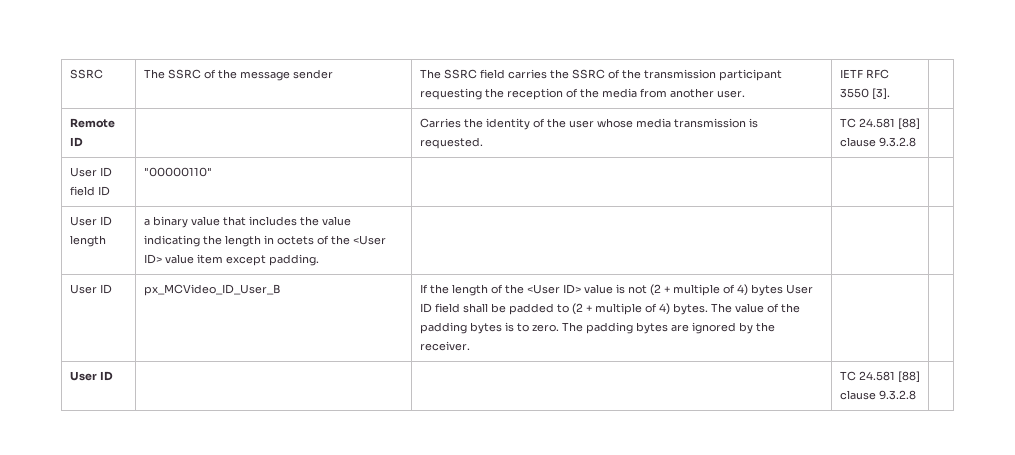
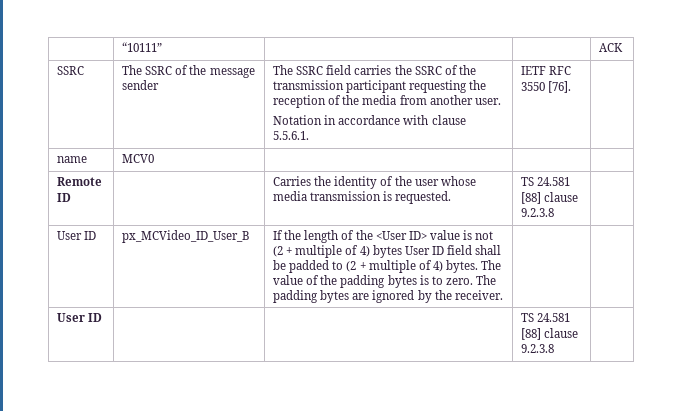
(69, 74) none -> [122,42,163,52] [599,43,624,52] | “10111” | | | ACK //
(745, 94) none -> [273,115,466,125] [273,131,310,140] // Notation in accordance with clause 5.5.6.1.
[871,88,890,100] [3]. -> [548,81,572,93] [57,156,88,163] [122,154,155,163] [76]. | // name | MCV0 | |
[839,118,920,130] [839,137,916,147] [69,167,112,177] [69,186,110,196] [143,167,212,177] [69,216,112,226] [69,235,106,247] [143,216,351,228] [143,235,386,247] [143,254,319,266] TC 24.581 [88] clause 9.3.2.8 | // User ID field ID | "00000110" | | | // User ID length | a binary value that includes the value indicating the length in octets of the <User ID> value item except padding. | | -> [521,177,571,186] [521,192,579,204] [521,208,555,217] TS 24.581 [88] clause 9.2.3.8
[839,371,920,383] [839,390,916,400] TC 24.581 [88] clause 9.3.2.8 -> [521,313,571,322] [521,328,579,340] [521,344,555,353] TS 24.581 [88] clause 9.2.3.8

